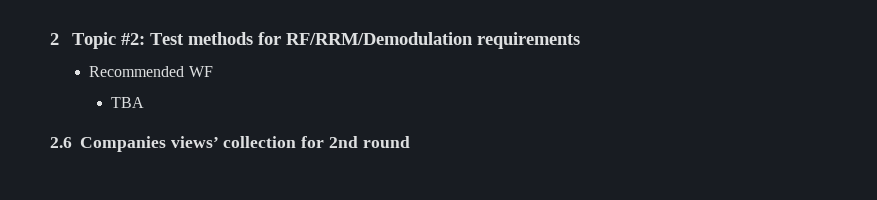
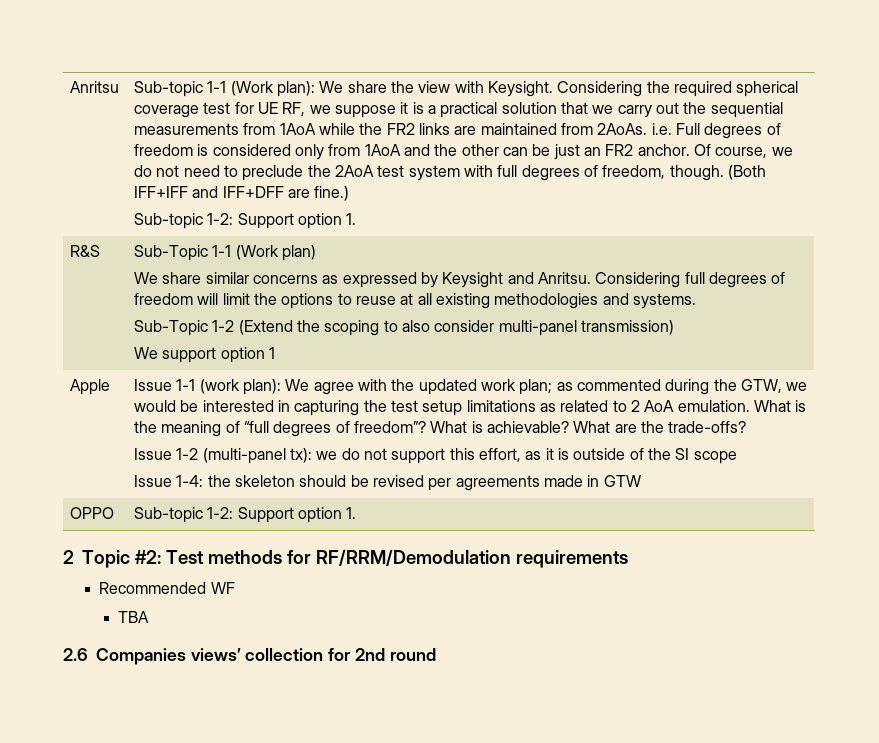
(50, 39) none -> [70,81,120,93] [134,81,799,97] [134,102,783,118] [134,123,781,139] [134,144,793,160] [134,165,766,181] [134,186,350,201] [134,213,357,229] [70,245,101,257] [134,245,317,261] [134,272,786,288] [134,293,696,309] [134,320,674,336] [134,347,276,363] [70,379,111,395] [134,379,808,395] [134,400,807,416] [134,421,747,437] [134,448,737,464] [134,475,642,491] [70,507,115,519] [134,507,357,523] Anritsu | Sub-topic 1-1 (Work plan): We share the view with Keysight. Considering the required spherical coverage test for UE RF, we suppose it is a practical solution that we carry out the sequential measurements from 1AoA while the FR2 links are maintained from 2AoAs. i.e. Full degrees of freedom is considered only from 1AoA and the other can be just an FR2 anchor. Of course, we do not need to preclude the 2AoA test system with full degrees of freedom, though. (Both IFF+IFF and IFF+DFF are fine.) // Sub-topic 1-2: Support option 1. // R&S | Sub-Topic 1-1 (Work plan) // We share similar concerns as expressed by Keysight and Anritsu. Considering full degrees of freedom will limit the options to reuse at all existing methodologies and systems. // Sub-Topic 1-2 (Extend the scoping to also consider multi-panel transmission) // We support option 1 // Apple | Issue 1-1 (work plan): We agree with the updated work plan; as commented during the GTW, we would be interested in capturing the test setup limitations as related to 2 AoA emulation. What is the meaning of “full degrees of freedom”? What is achievable? What are the trade-offs? // Issue 1-2 (multi-panel tx): we do not support this effort, as it is outside of the SI scope // Issue 1-4: the skeleton should be revised per agreements made in GTW // OPPO | Sub-topic 1-2: Support option 1. //

